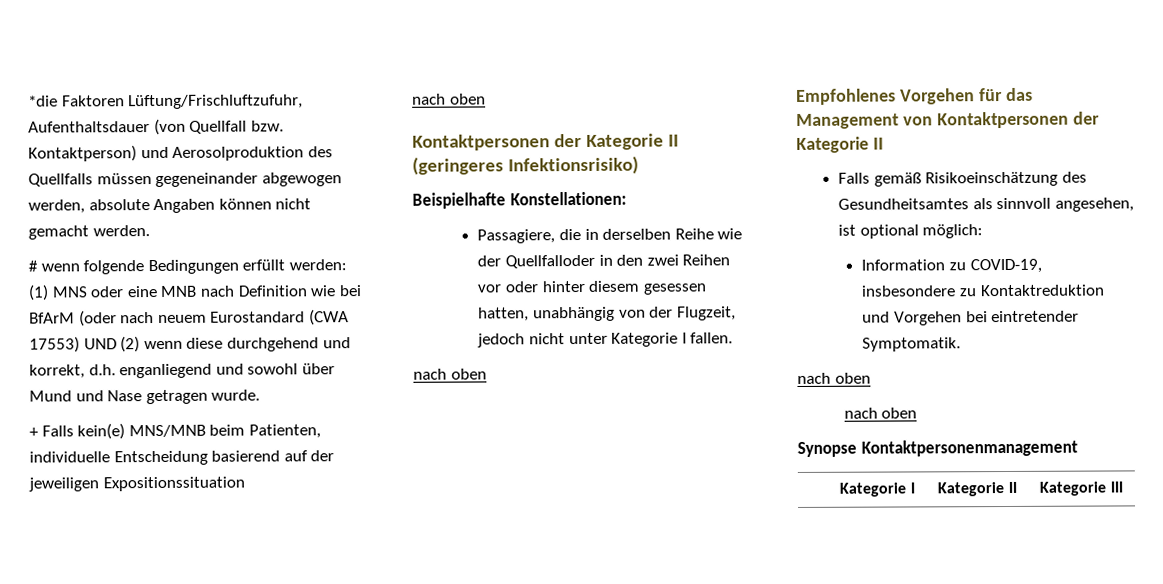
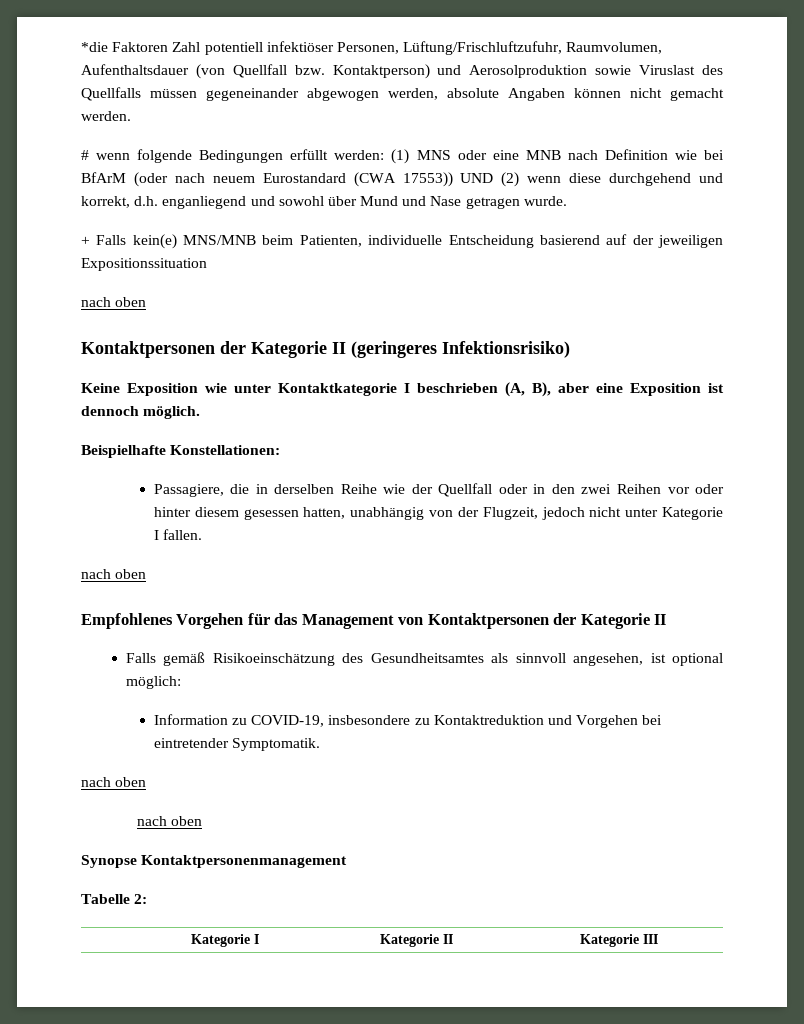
[128,94,304,110] Lüftung/Frischluftzufuhr, -> [172,41,663,55] Zahl potentiell infektiöser Personen, Lüftung/Frischluftzufuhr, Raumvolumen,
(305, 153) none -> [595,65,696,75] sowie Viruslast
[29,336,80,353] 17553) -> [402,172,453,187] 17553))
(639, 165) none -> [81,382,724,397] [81,406,201,419] // Keine Exposition wie unter Kontaktkategorie I beschrieben (A, B), aber eine Exposition ist dennoch möglich.
[504,254,595,269] Quellfalloder -> [438,483,528,497] Quellfall oder
(1078, 448) none -> [81,894,148,904] // Tabelle 2:

